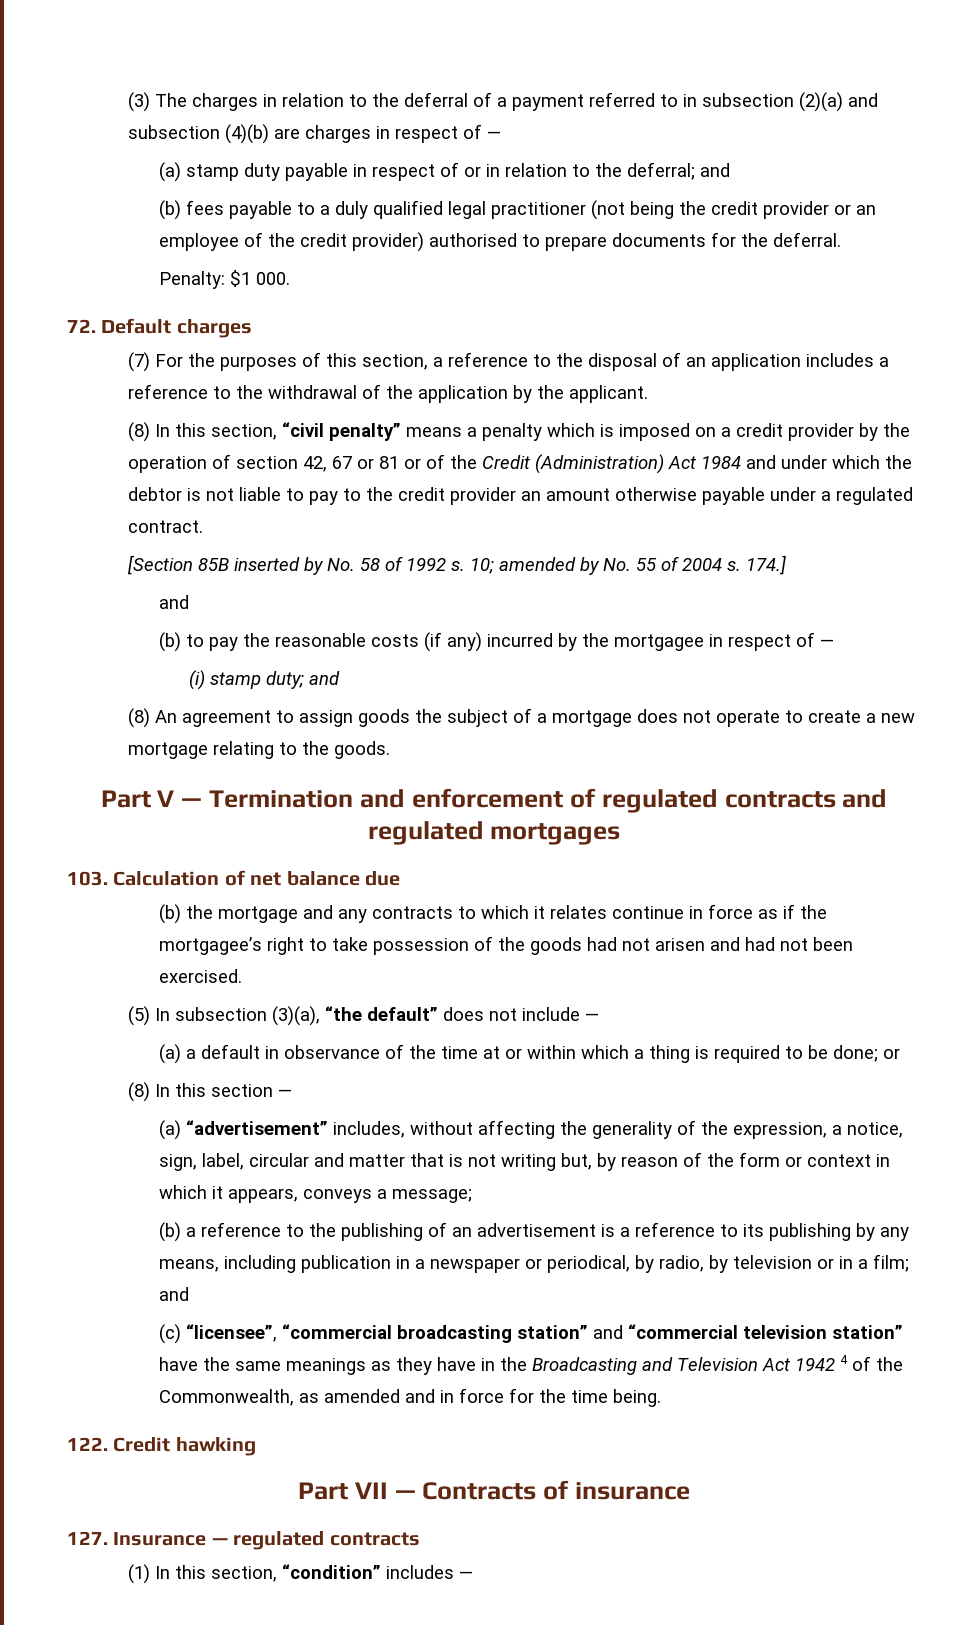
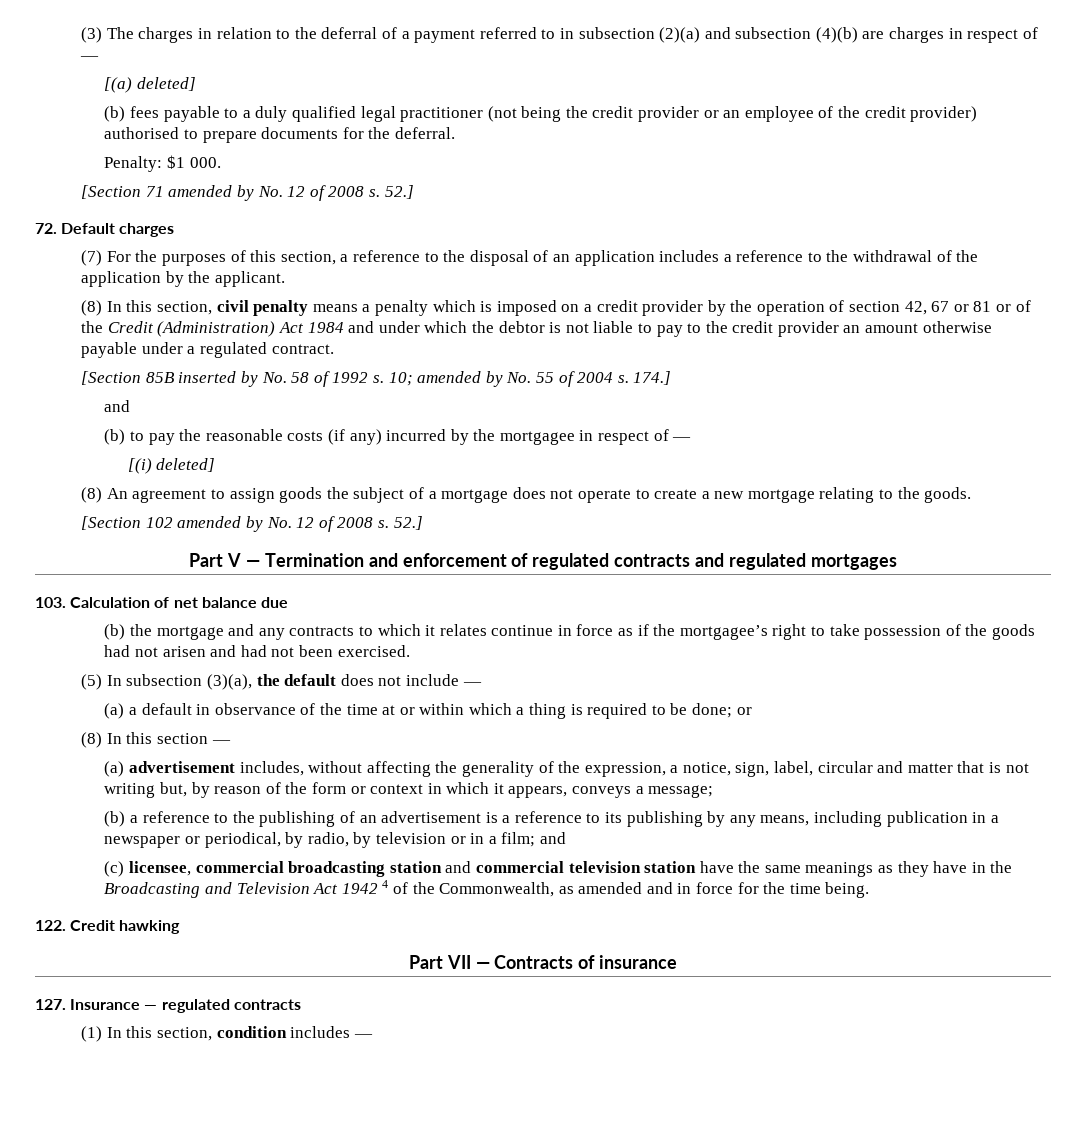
[158,162,730,182] (a) stamp duty payable in respect of or in relation to the deferral; and -> [104,77,196,93] [(a) deleted]
(290, 278) none -> [81,185,414,201] // [Section 71 amended by No. 12 of 2008 s. 52.]
[282,422,402,441] “civil penalty” -> [216,300,309,316] civil penalty
[189,670,341,690] (i) stamp duty; and -> [127,458,216,474] [(i) deleted]
(391, 750) none -> [81,516,423,532] // [Section 102 amended by No. 12 of 2008 s. 52.]
[325,1006,439,1021] “the default” -> [256,674,337,686] the default
[185,1120,328,1135] “advertisement” -> [128,761,235,773] advertisement
[185,1324,903,1343] “licensee”, “commercial broadcasting station” and “commercial television station” -> [128,861,697,877] licensee, commercial broadcasting station and commercial television station
[282,1564,382,1579] “condition” -> [216,1026,287,1038] condition

